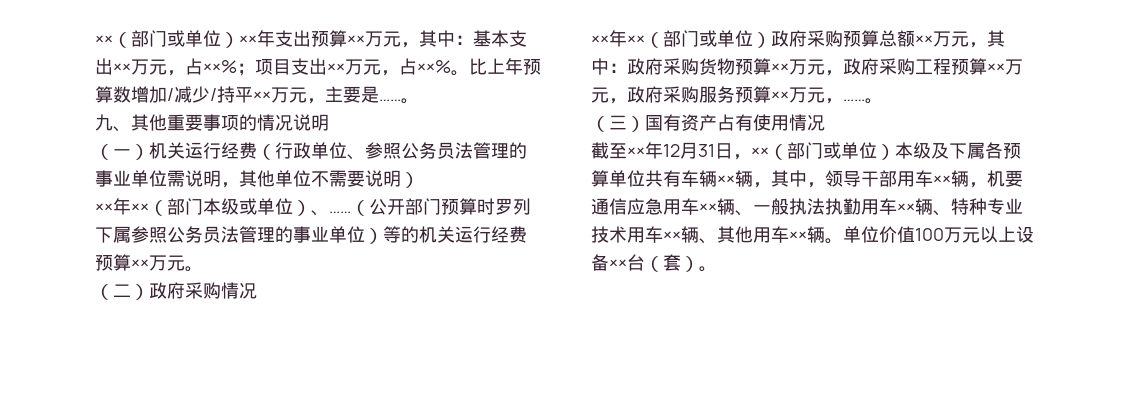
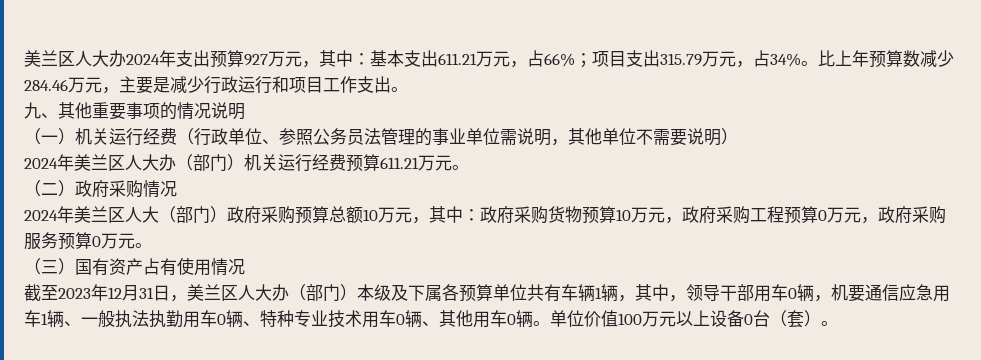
[95,30,257,48] ××（部门或单位）×× -> [24,50,160,67] 美兰区人大办2024
[347,35,365,45] ×× -> [244,54,268,66] 927
[113,58,237,76] ××万元，占××% -> [438,50,575,68] 611.21万元，占66%
[327,58,451,76] ××万元，占××% -> [660,50,801,68] 315.79万元，占34%
[131,86,401,104] 增加/减少/持平××万元，主要是…… -> [920,50,954,67] [24,76,391,94] 减少284.46万元，主要是减少行政运行和项目工作支出
[95,198,531,216] [95,226,419,244] ××年××（部门本级或单位）、……（公开部门预算时罗列下属参照公务员法管理的事业单位）等的 -> [24,154,244,171] 2024年美兰区人大办（部门）
[131,259,149,269] ×× -> [380,157,419,169] 611.21
[591,30,753,48] ××年××（部门或单位 -> [24,206,210,223] 2024年美兰区人大（部门
[915,35,933,45] ×× -> [363,209,378,221] 10
[771,63,789,73] ×× -> [616,209,631,221] 10
[987,63,1005,73] ×× -> [818,210,827,221] 0
[771,87,865,104] ××万元，…… -> [92,233,135,249] 0万元
[627,147,645,157] ×× -> [58,288,91,299] 2023
[751,142,877,160] ××（部门或单位 -> [187,284,340,301] 美兰区人大办（部门
[717,175,735,185] ×× -> [595,287,602,299] 1
[933,175,951,185] ×× -> [788,288,797,299] 0
[699,203,717,213] ×× -> [41,313,48,325] 1
[897,203,915,213] ×× -> [217,314,226,325] 0
[663,231,681,241] ×× -> [396,314,405,325] 0
[789,231,807,241] ×× -> [507,314,516,325] 0
[609,259,627,269] ×× -> [744,314,753,325] 0

